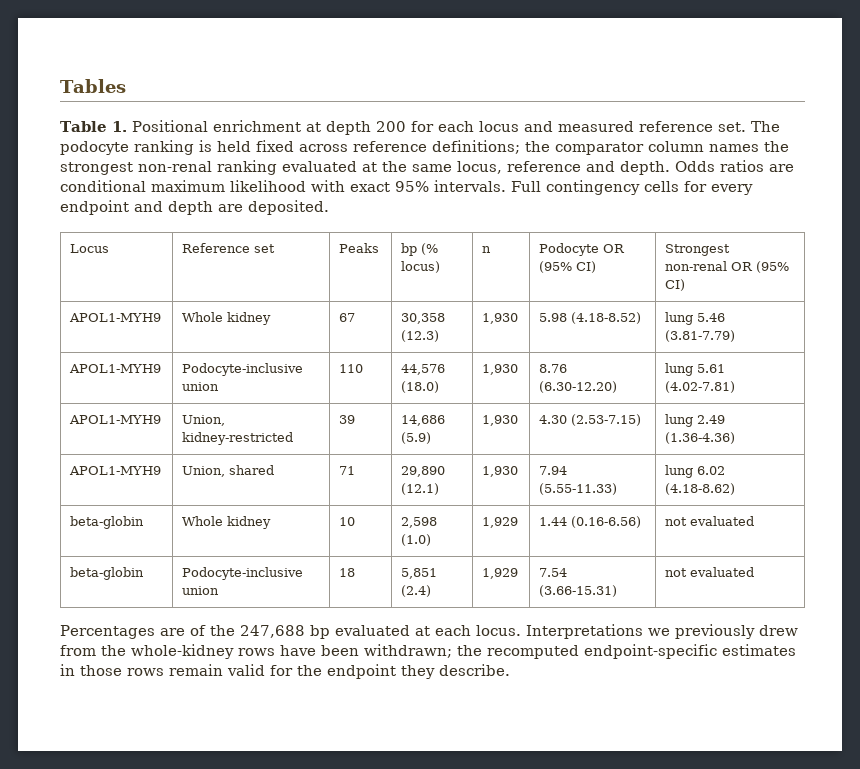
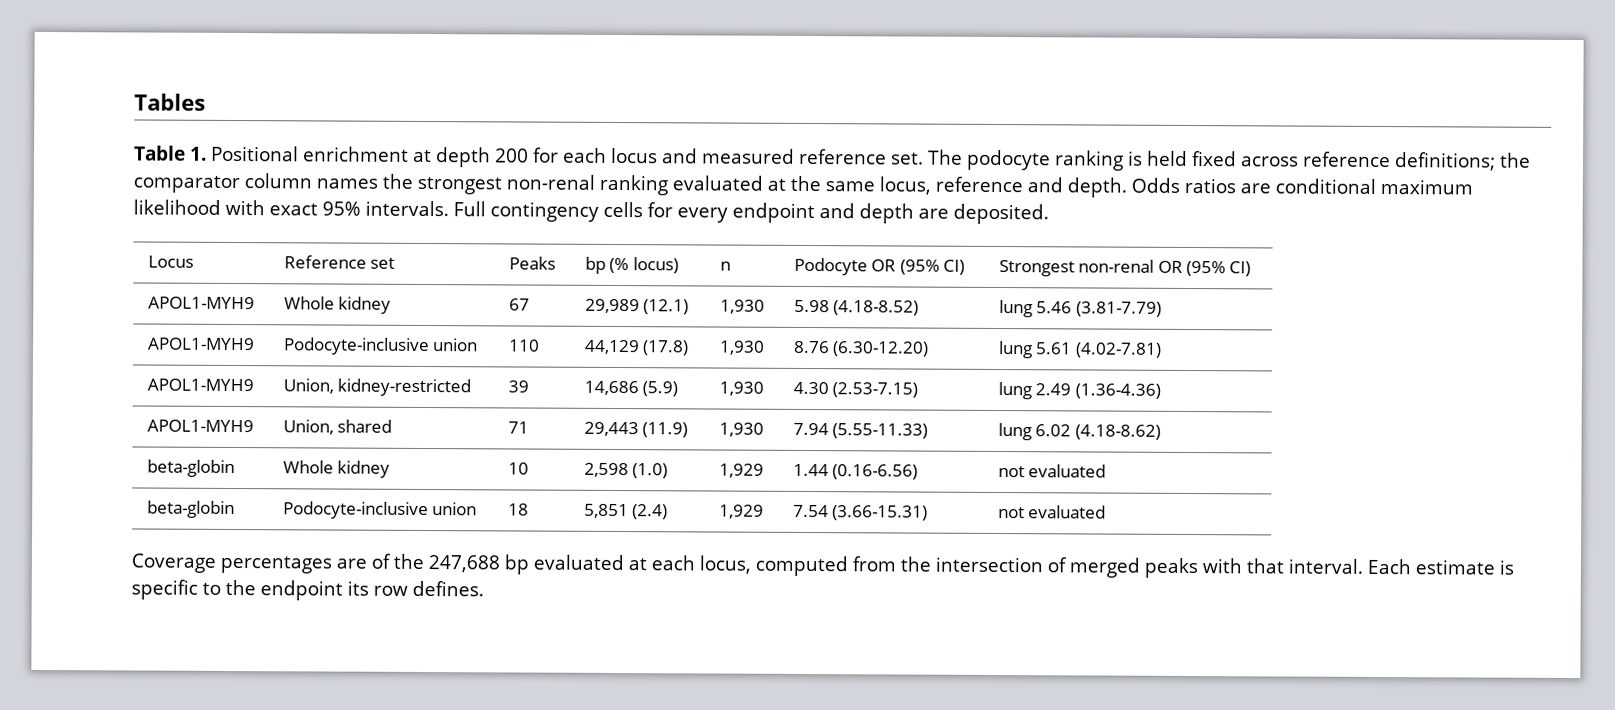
[401,313,446,324] [401,330,440,342] 30,358 (12.3) -> [584,298,690,315] 29,989 (12.1)
[401,364,446,375] [401,381,440,393] 44,576 (18.0) -> [584,339,690,356] 44,129 (17.8)
[401,466,446,477] [401,483,440,495] 29,890 (12.1) -> [583,421,689,438] 29,443 (11.9)
[60,625,155,639] Percentages -> [131,553,332,574] Coverage percentages
[476,624,798,639] [60,644,796,659] [60,664,510,679] locus. Interpretations we previously drew from the whole-kidney rows have been withdrawn; the recomputed endpoint-specific estimates in those rows remain valid for the endpoint they describe. -> [699,555,1514,579] [131,579,484,601] locus, computed from the intersection of merged peaks with that interval. Each estimate is specific to the endpoint its row defines.

